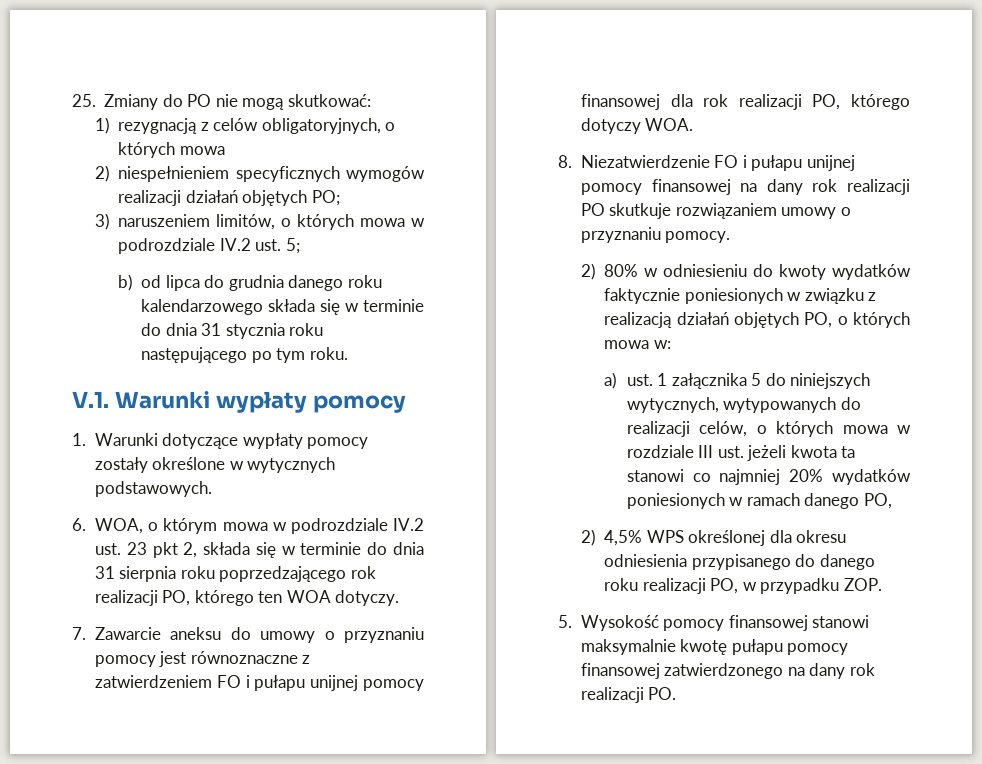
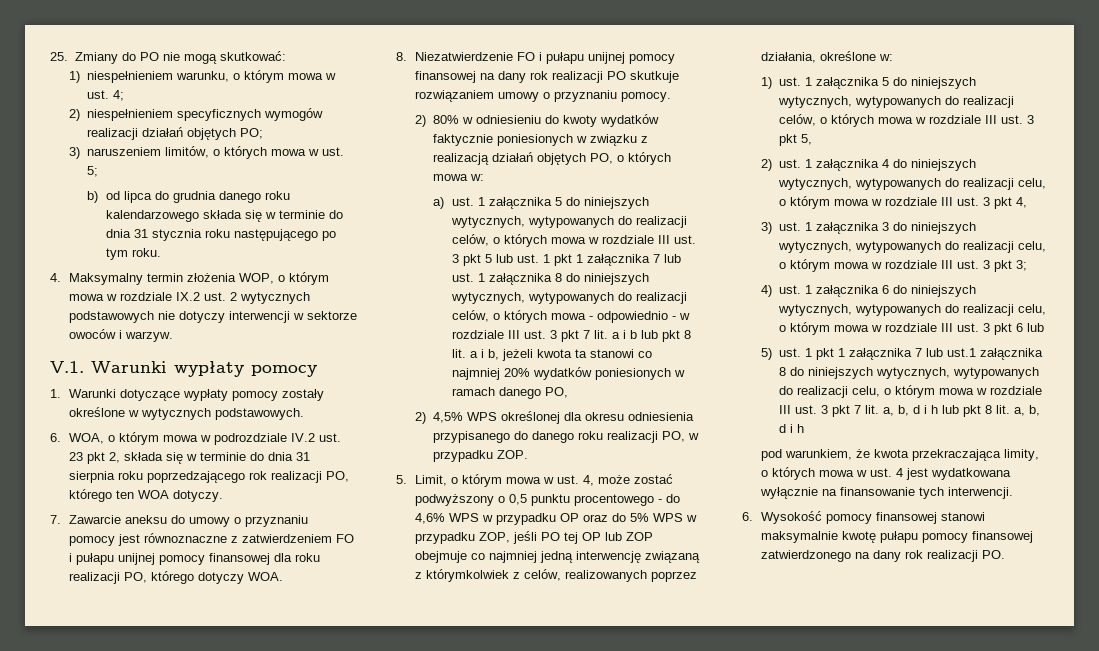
[118,118,396,134] [118,142,225,158] rezygnacją z celów obligatoryjnych, o których mowa -> [87,70,337,83] [87,90,125,101] niespełnieniem warunku, o którym mowa w ust. 4;
[118,238,251,254] podrozdziale IV.2 -> (320, 152) none
(348, 353) none -> [50,272,329,285] [68,292,310,304] [68,311,357,323] [68,329,173,342] // 4. Maksymalny termin złożenia WOP, o którym mowa w rozdziale IX.2 ust. 2 wytycznych podstawowych nie dotyczy interwencji w sektorze owoców i warzyw.
[703,94,729,107] rok -> [294,553,320,562] roku
(744, 452) none -> [452,254,682,266] [452,273,650,285] [451,292,688,304] [452,310,691,323] [452,330,692,342] [452,349,500,360] 3 pkt 5 lub ust. 1 pkt 1 załącznika 7 lub ust. 1 załącznika 8 do niniejszych wytycznych, wytypowanych do realizacji celów, o których mowa - odpowiednio - w rozdziale III ust. 3 pkt 7 lit. a i b lub pkt 8 lit. a i b,
(572, 621) none -> [414,474,673,487] [414,494,680,506] [414,513,697,525] [414,531,653,544] [414,551,700,563] [414,569,697,582] [760,51,893,63] [760,77,977,89] [778,96,1015,108] [779,114,1035,127] [779,134,813,146] [760,159,977,171] [778,178,1047,190] [779,196,1028,209] [760,222,977,234] [778,241,1047,253] [779,259,1028,272] [760,285,977,297] [778,304,1047,316] [779,322,1045,335] [760,348,1044,360] [779,367,1040,379] [779,385,1043,398] [779,405,1041,417] [779,424,805,433] [760,449,1039,461] [760,467,1011,480] [759,487,1013,499] [742,512,753,521] Limit, o którym mowa w ust. 4, może zostać podwyższony o 0,5 punktu procentowego - do 4,6% WPS w przypadku OP oraz do 5% WPS w przypadku ZOP, jeśli PO tej OP lub ZOP obejmuje co najmniej jedną interwencję związaną z którymkolwiek z celów, realizowanych poprzez działania, określone w: // 1) ust. 1 załącznika 5 do niniejszych wytycznych, wytypowanych do realizacji celów, o których mowa w rozdziale III ust. 3 pkt 5, // 2) ust. 1 załącznika 4 do niniejszych wytycznych, wytypowanych do realizacji celu, o którym mowa w rozdziale III ust. 3 pkt 4, // 3) ust. 1 załącznika 3 do niniejszych wytycznych, wytypowanych do realizacji celu, o którym mowa w rozdziale III ust. 3 pkt 3; // 4) ust. 1 załącznika 6 do niniejszych wytycznych, wytypowanych do realizacji celu, o którym mowa w rozdziale III ust. 3 pkt 6 lub // 5) ust. 1 pkt 1 załącznika 7 lub ust.1 załącznika 8 do niniejszych wytycznych, wytypowanych do realizacji celu, o którym mowa w rozdziale III ust. 3 pkt 7 lit. a, b, d i h lub pkt 8 lit. a, b, d i h // pod warunkiem, że kwota przekraczająca limity, o których mowa w ust. 4 jest wydatkowana wyłącznie na finansowanie tych interwencji. // 6.

